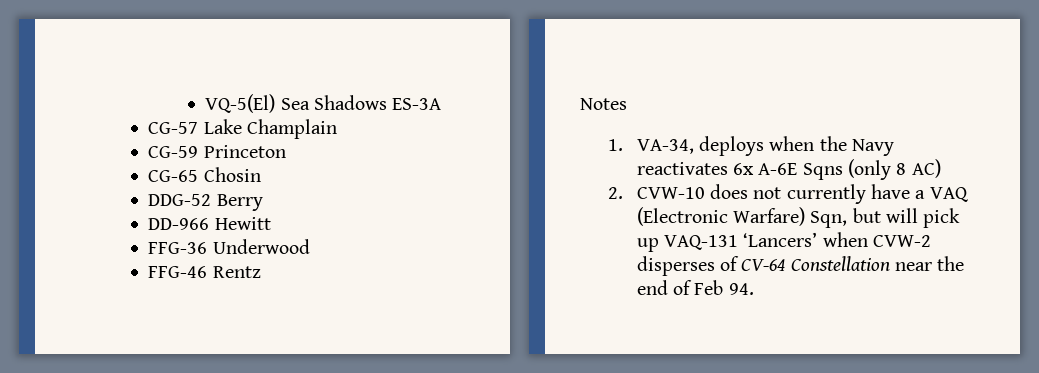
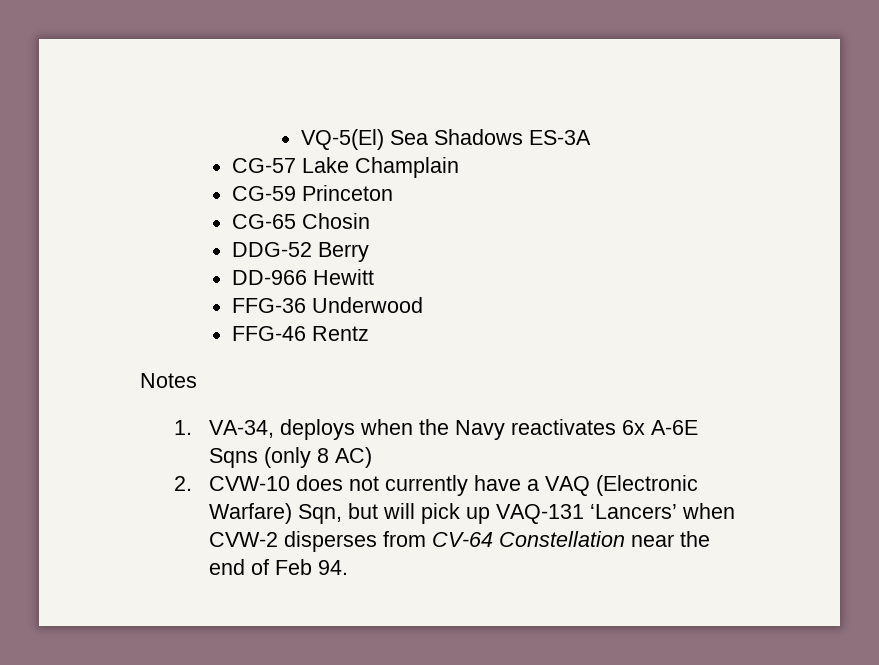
[720,256,740,271] of -> [382,531,426,547] from

